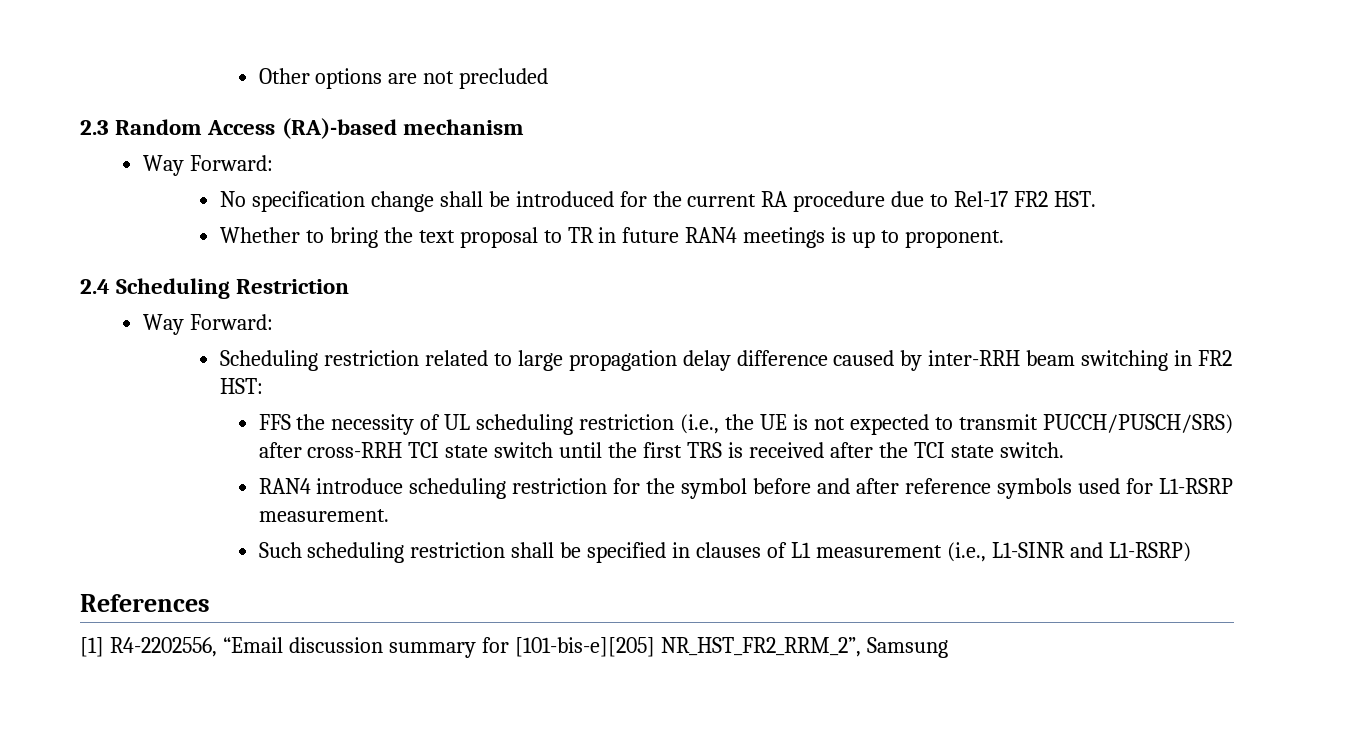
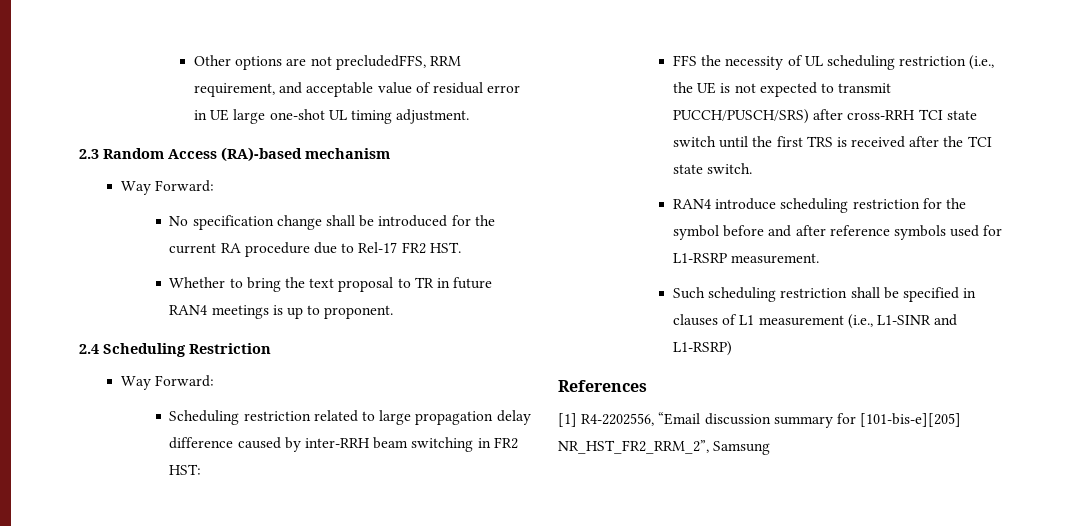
[459,68,549,89] precluded -> [335,55,461,70] [193,82,521,97] [193,109,470,124] precludedFFS, RRM requirement, and acceptable value of residual error in UE large one-shot UL timing adjustment.

